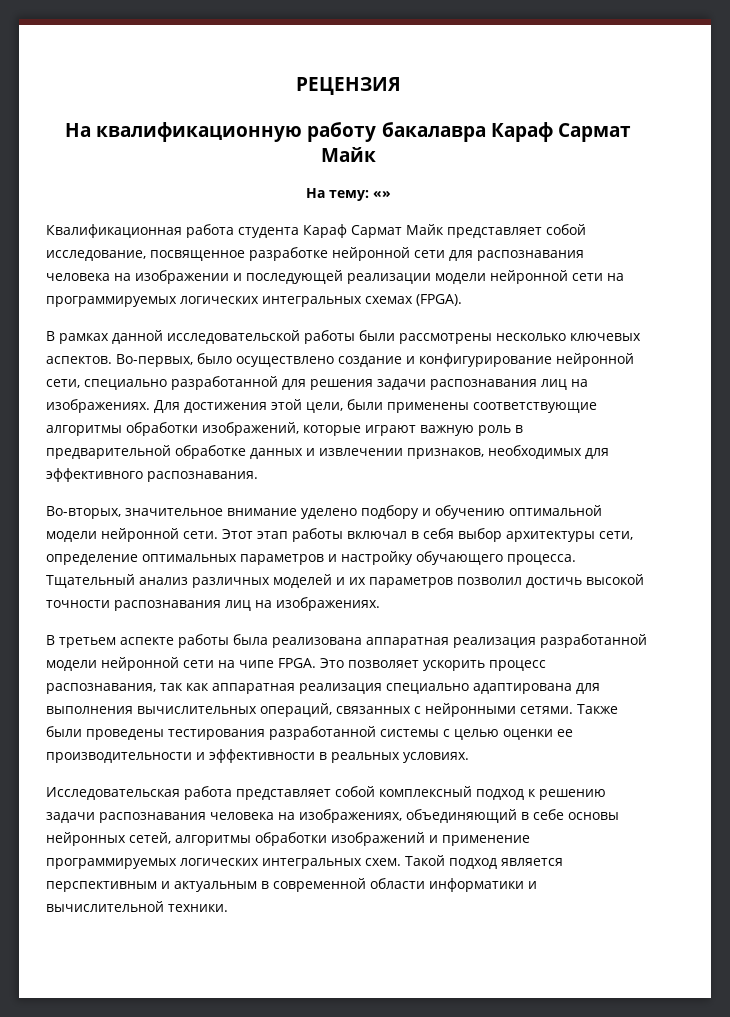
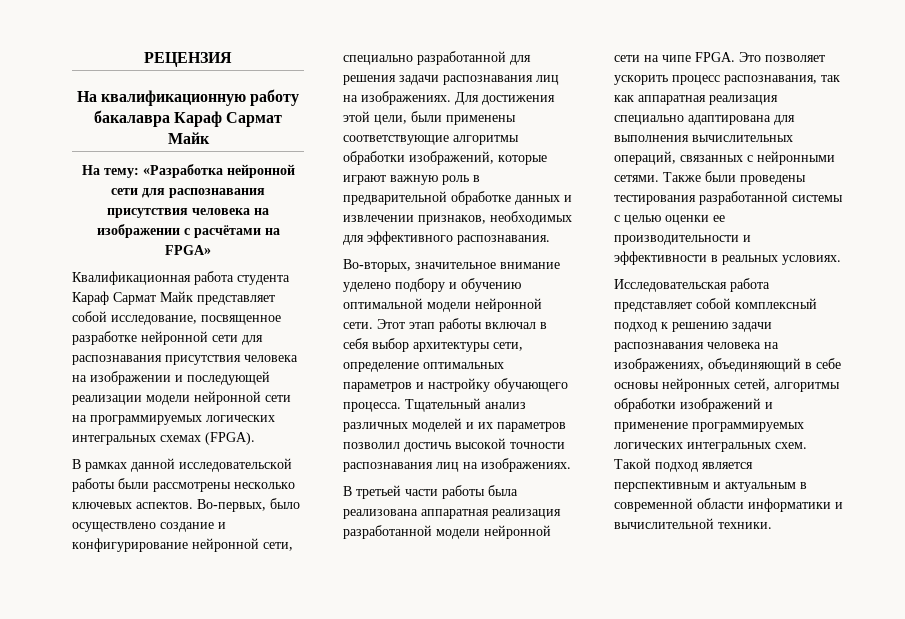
[372,191,391,198] «» -> [142,164,295,178] [111,188,265,198] [107,208,269,218] [96,224,280,238] [165,245,211,255] «Разработка нейронной сети для распознавания присутствия человека на изображении с расчётами на FPGA»
(584, 255) none -> [165,355,241,365] присутствия
[59,637,174,648] третьем аспекте -> [356,485,438,499] третьей части

